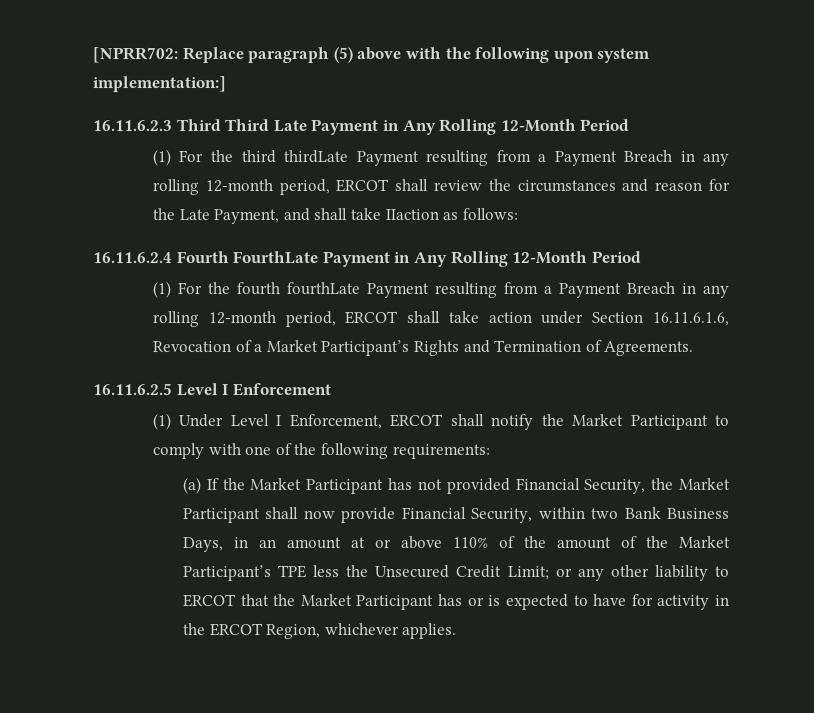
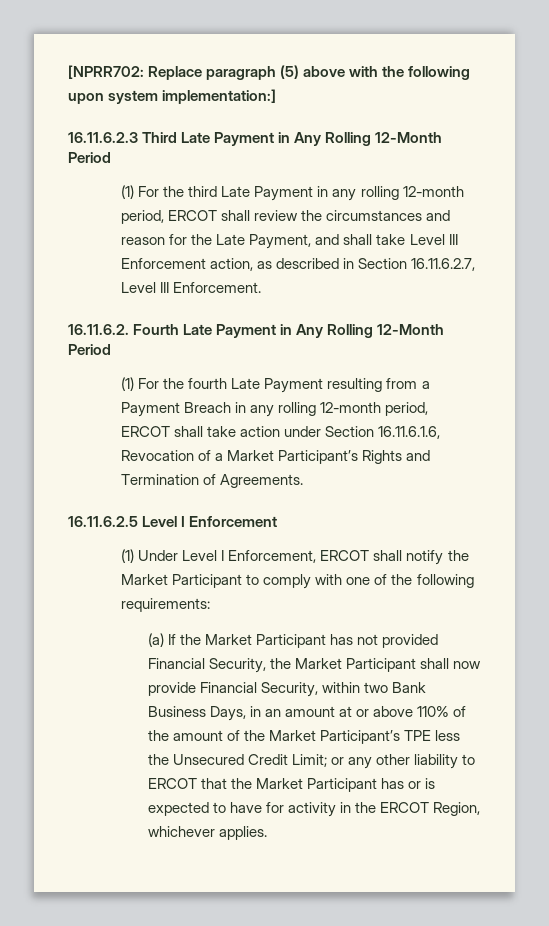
[224,119,270,132] Third -> (178, 137) none
[282,149,672,167] thirdLate Payment resulting from a Payment Breach -> [221,186,314,201] Late Payment
[384,207,518,221] [92,251,319,265] IIaction as follows: // 16.11.6.2.4 Fourth FourthLate -> [409,234,458,245] [121,258,476,271] [121,282,262,293] [68,324,213,335] Level III Enforcement action, as described in Section 16.11.6.2.7, Level III Enforcement. // 16.11.6.2. Fourth Late
[285,282,360,296] fourthLate -> [231,378,261,389] Late

